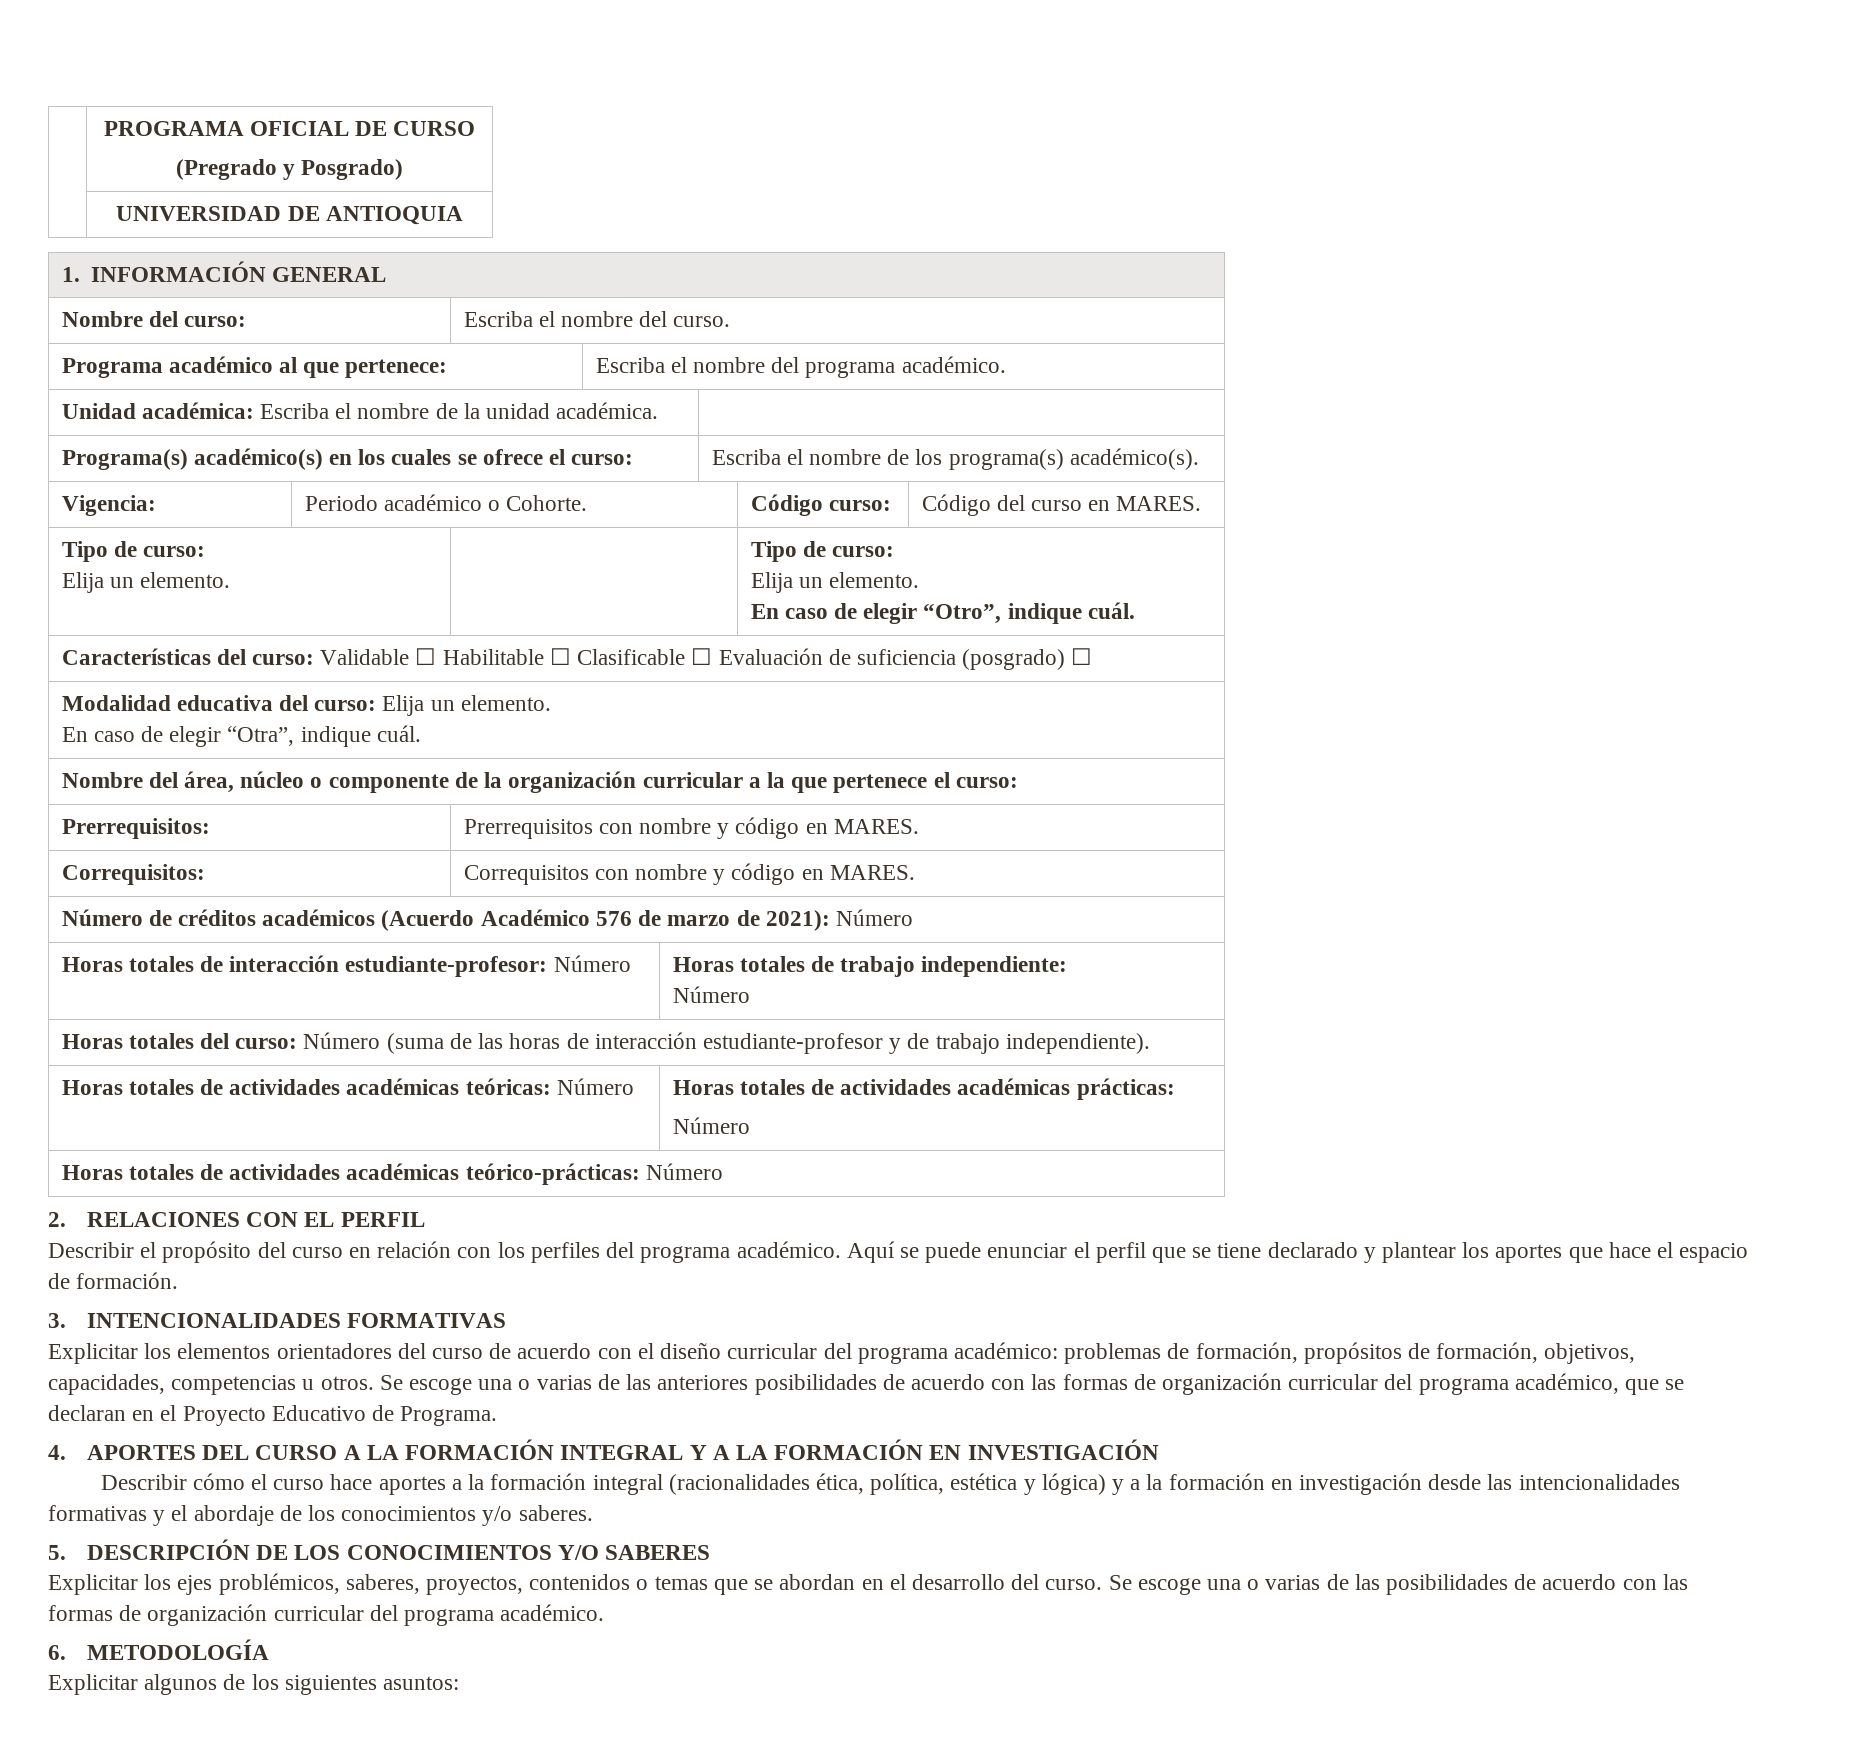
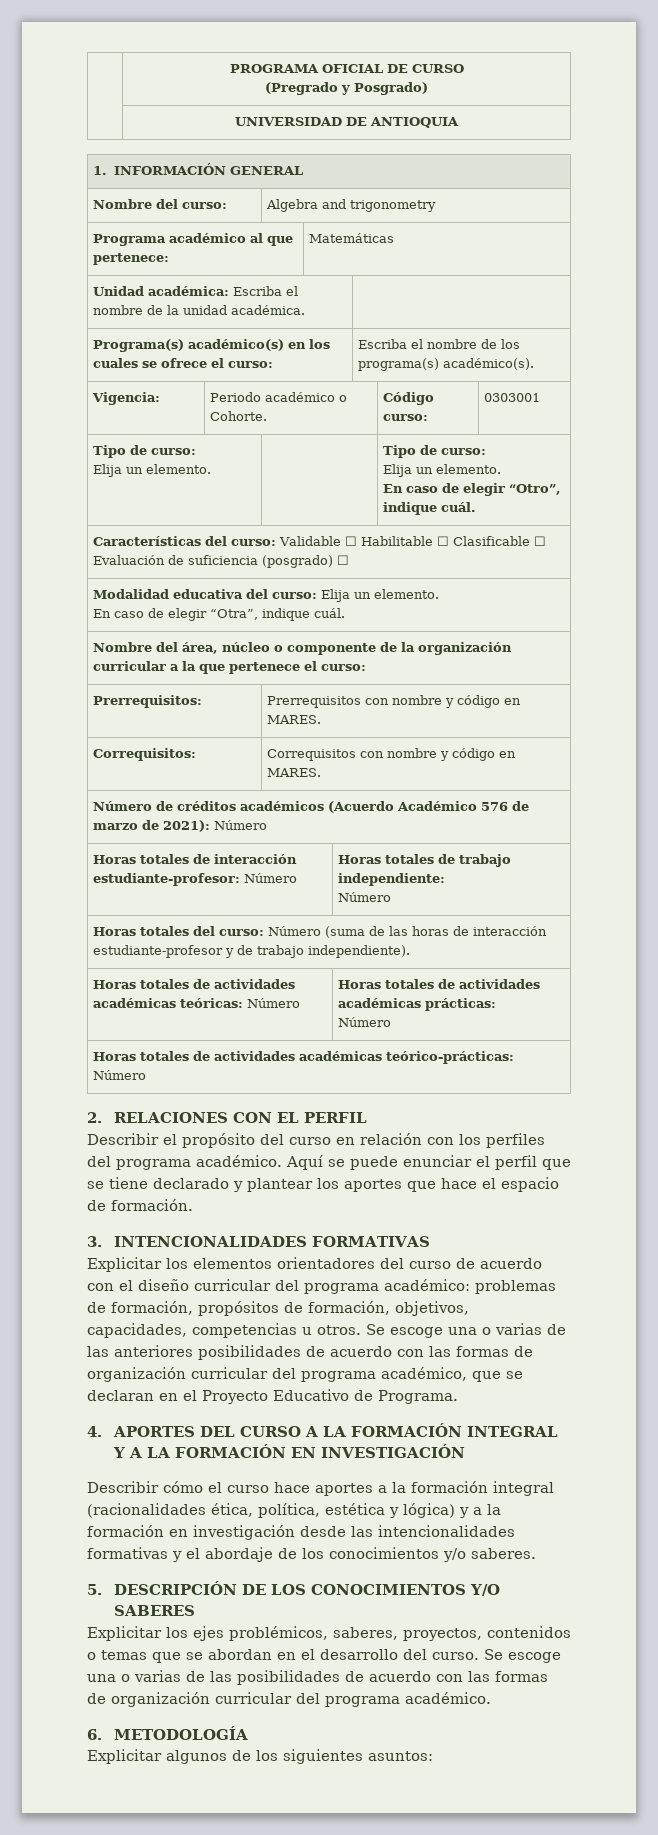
[463,311,731,327] Escriba el nombre del curso. -> [266,199,437,212] Algebra and trigonometry
[595,356,1006,378] Escriba el nombre del programa académico. -> [309,233,395,243] Matemáticas
[921,494,1202,516] Código del curso en MARES. -> [484,393,541,402] 0303001

